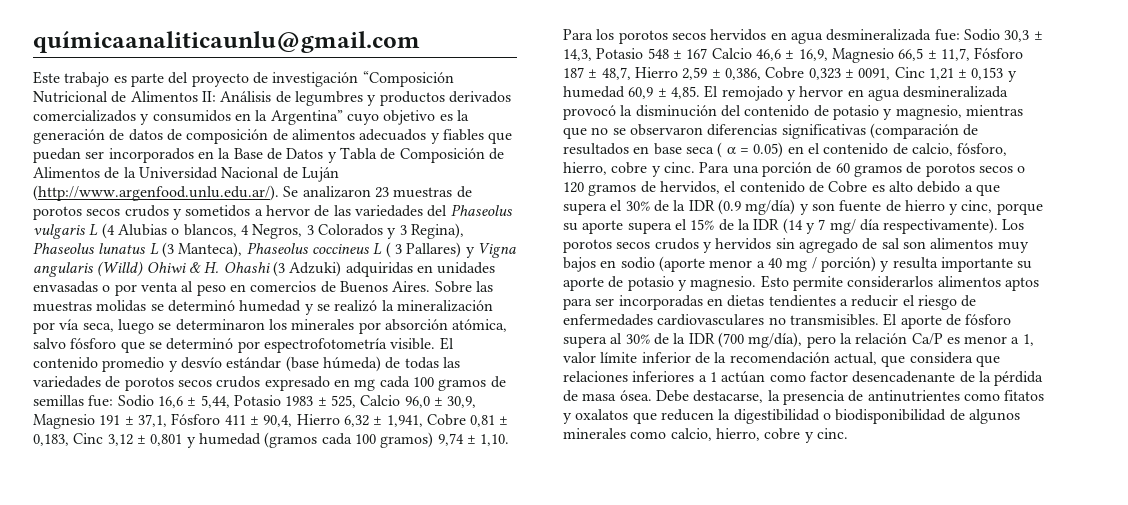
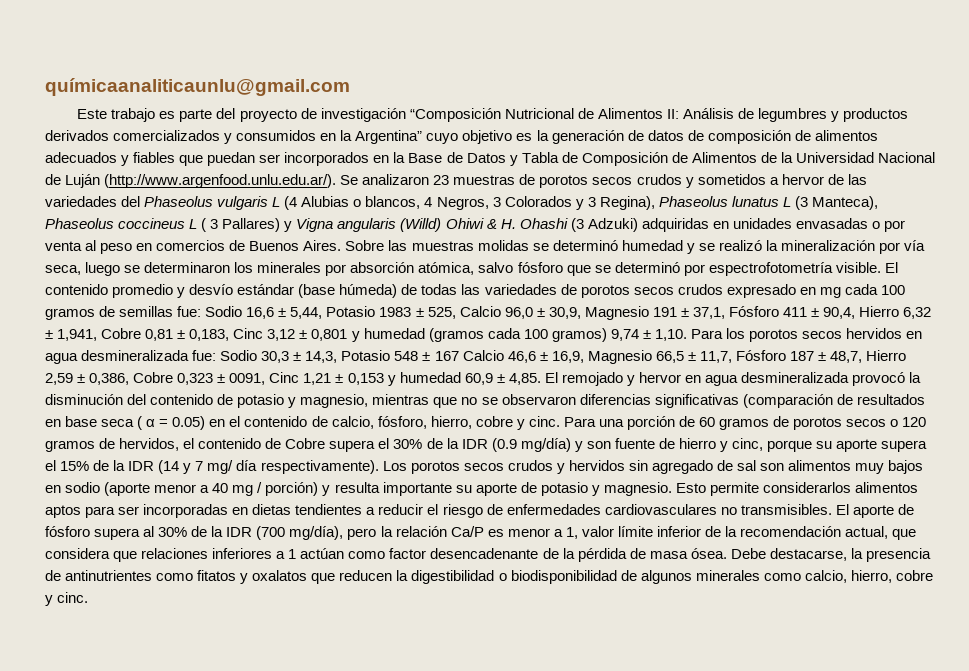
[871,181,1000,196] es alto debido a que -> (326, 443) none

